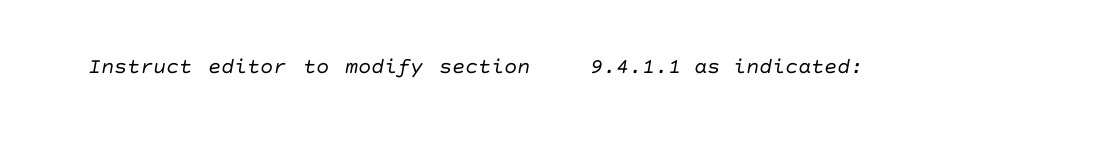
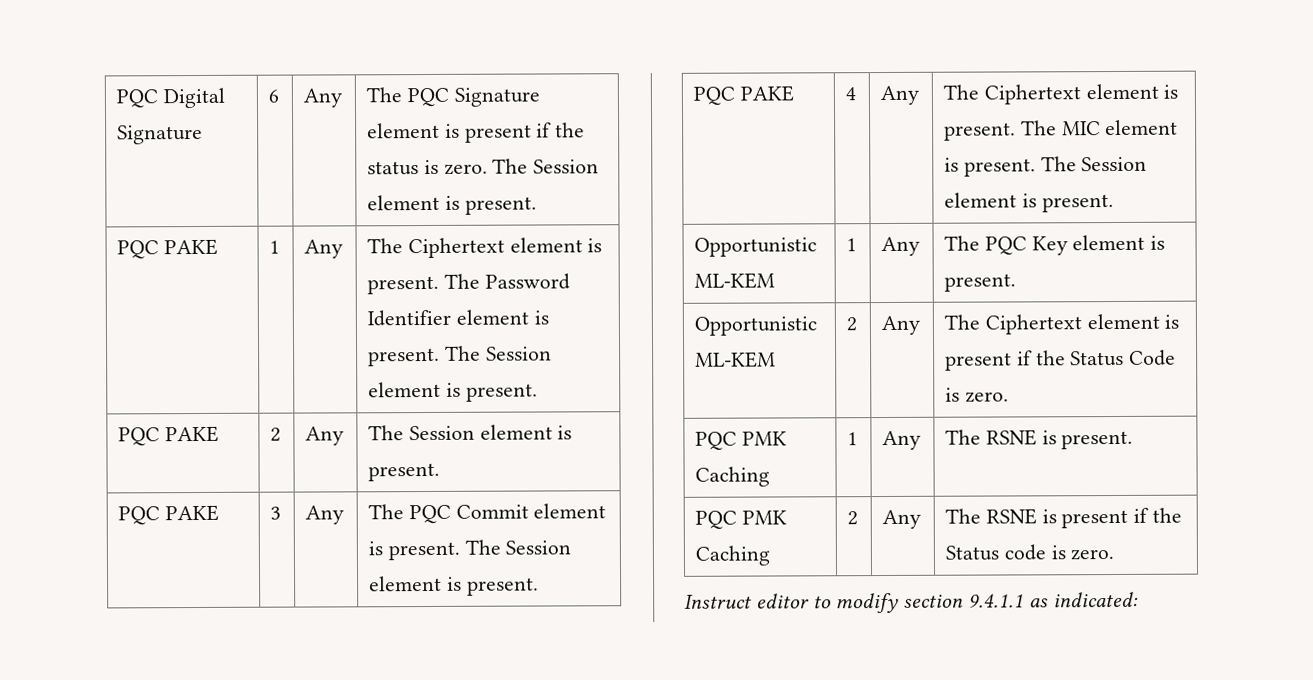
(88, 67) none -> [115,87,225,109] [116,124,203,145] [267,89,279,103] [302,88,342,108] [365,87,540,108] [366,122,586,143] [366,158,600,176] [366,194,537,215] [116,238,218,260] [268,240,280,254] [303,239,343,259] [366,237,603,259] [366,273,570,295] [366,309,549,327] [367,345,552,367] [367,381,538,402] [117,425,219,447] [269,427,281,442] [304,426,344,446] [367,424,573,441] [367,462,440,482] [117,504,219,526] [269,506,281,520] [304,505,344,525] [367,503,607,525] [367,539,572,561] [368,575,539,596] [692,85,794,106] [844,87,856,101] [879,85,919,106] [942,83,1179,105] [943,119,1179,141] [943,156,1148,177] [943,192,1114,213] [693,237,817,257] [693,272,775,289] [845,238,857,252] [880,236,920,257] [943,234,1166,256] [943,273,1016,292] [693,316,817,336] [694,351,776,368] [845,317,857,332] [880,315,920,336] [943,313,1180,335] [944,349,1177,371] [944,387,1009,403] [694,431,787,451] [694,466,770,487] [846,432,858,446] [881,430,921,451] [944,429,1134,450] [694,510,787,530] [694,545,770,566] [846,511,858,526] [881,509,921,530] [944,507,1182,529] [944,544,1115,561] PQC Digital Signature | 6 | Any | The PQC Signature element is present if the status is zero. The Session element is present. // PQC PAKE | 1 | Any | The Ciphertext element is present. The Password Identifier element is present. The Session element is present. // PQC PAKE | 2 | Any | The Session element is present. // PQC PAKE | 3 | Any | The PQC Commit element is present. The Session element is present. // PQC PAKE | 4 | Any | The Ciphertext element is present. The MIC element is present. The Session element is present. // Opportunistic ML-KEM | 1 | Any | The PQC Key element is present. // Opportunistic ML-KEM | 2 | Any | The Ciphertext element is present if the Status Code is zero. // PQC PMK Caching | 1 | Any | The RSNE is present. // PQC PMK Caching | 2 | Any | The RSNE is present if the Status code is zero. //

